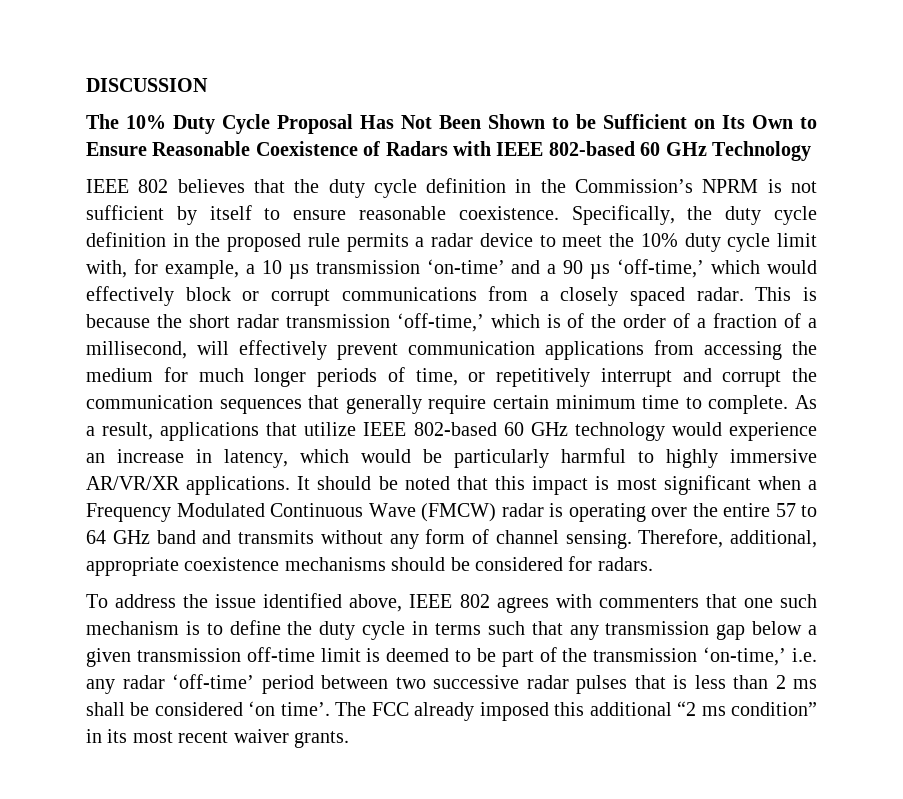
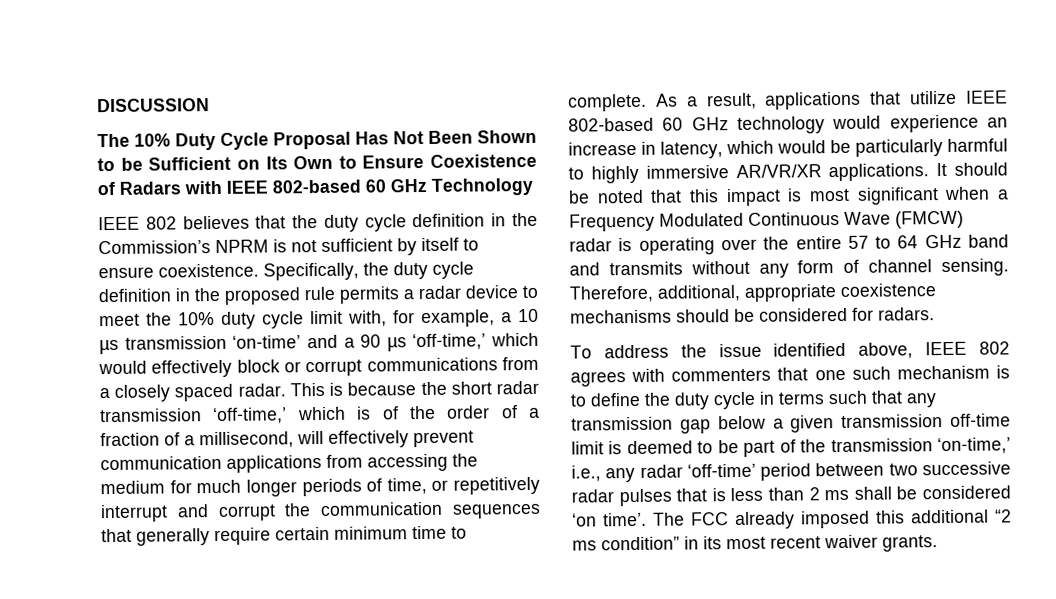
[152,141,251,156] Reasonable -> (425, 161) none
[359,206,447,220] reasonable -> (154, 272) none
[792,648,818,662] i.e. -> [571,465,601,482] i.e.,

